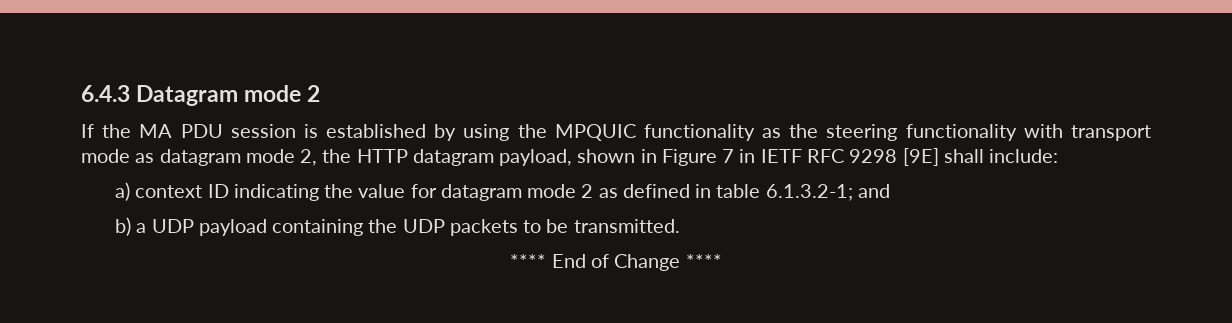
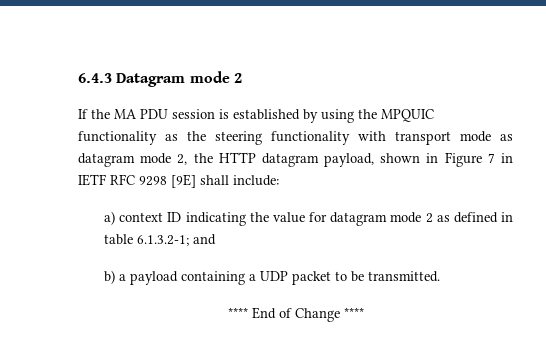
[151,219,194,233] UDP -> (127, 277) none
[368,219,518,236] the UDP packets -> [249,271,332,285] a UDP packet

